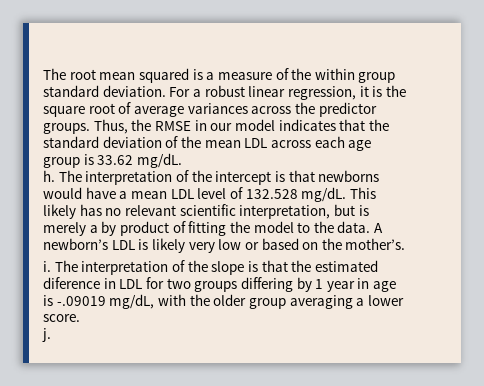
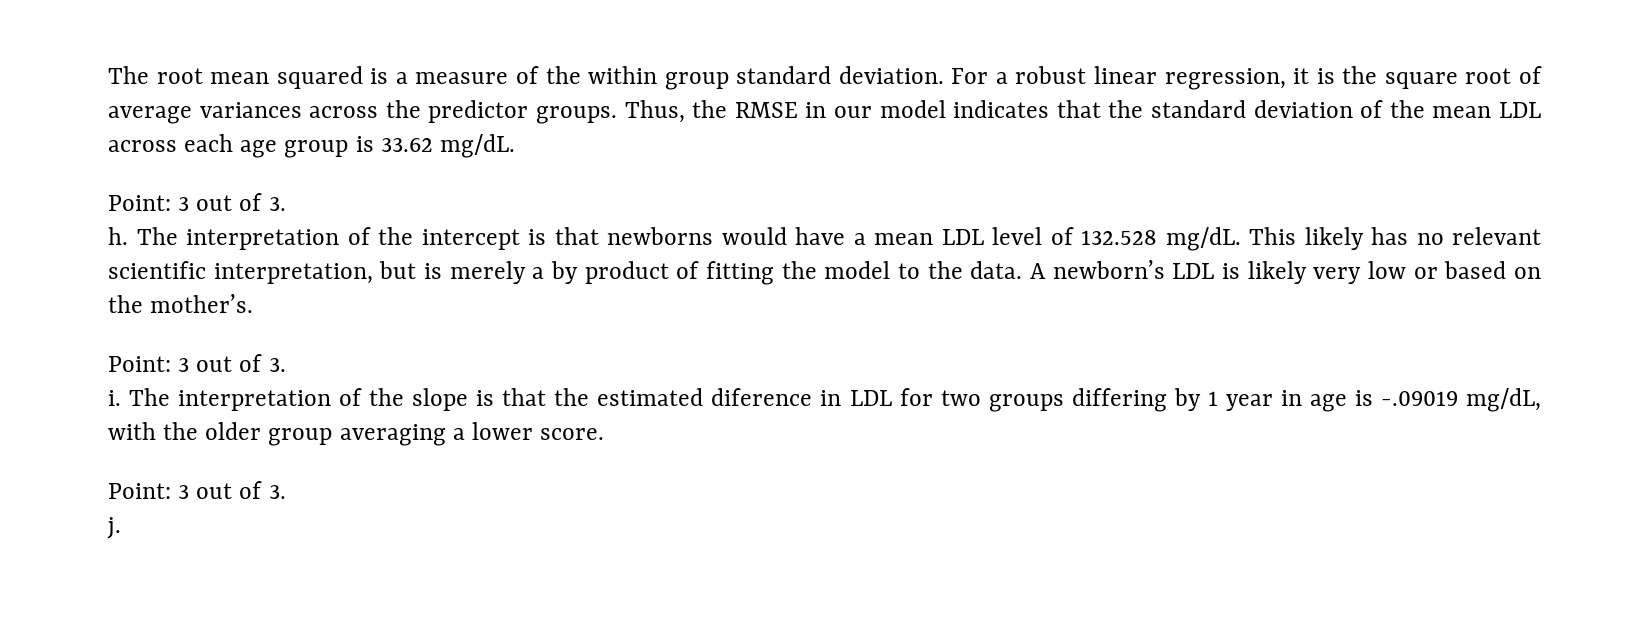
(182, 160) none -> [108,193,286,211] // Point: 3 out of 3.
(406, 244) none -> [108,354,286,372] // Point: 3 out of 3.
(80, 318) none -> [108,481,286,499] // Point: 3 out of 3.

